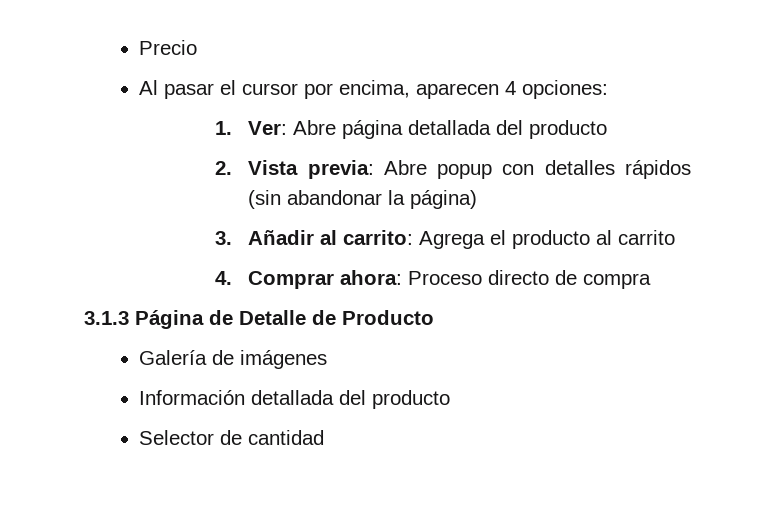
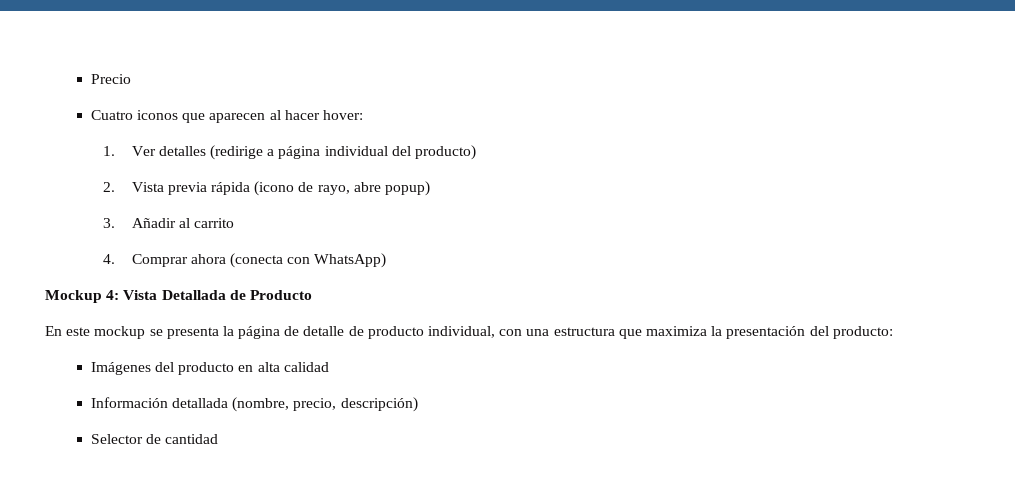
[139,80,609,99] [215,120,608,139] [215,160,691,179] [248,190,478,209] [215,230,676,249] [215,270,652,289] [84,310,434,329] [139,350,328,369] Al pasar el cursor por encima, aparecen 4 opciones: // 1. Ver: Abre página detallada del producto // 2. Vista previa: Abre popup con detalles rápidos (sin abandonar la página) // 3. Añadir al carrito: Agrega el producto al carrito // 4. Comprar ahora: Proceso directo de compra // 3.1.3 Página de Detalle de Producto // Galería de imágenes -> [90,110,364,123] [102,145,476,160] [102,181,430,196] [102,218,234,228] [102,253,387,268] [45,290,312,303] [45,326,893,339] [90,362,329,375] Cuatro iconos que aparecen al hacer hover: // 1. Ver detalles (redirige a página individual del producto) // 2. Vista previa rápida (icono de rayo, abre popup) // 3. Añadir al carrito // 4. Comprar ahora (conecta con WhatsApp) // Mockup 4: Vista Detallada de Producto // En este mockup se presenta la página de detalle de producto individual, con una estructura que maximiza la presentación del producto: // Imágenes del producto en alta calidad
[339,390,451,409] del producto -> [232,397,418,412] (nombre, precio, descripción)

